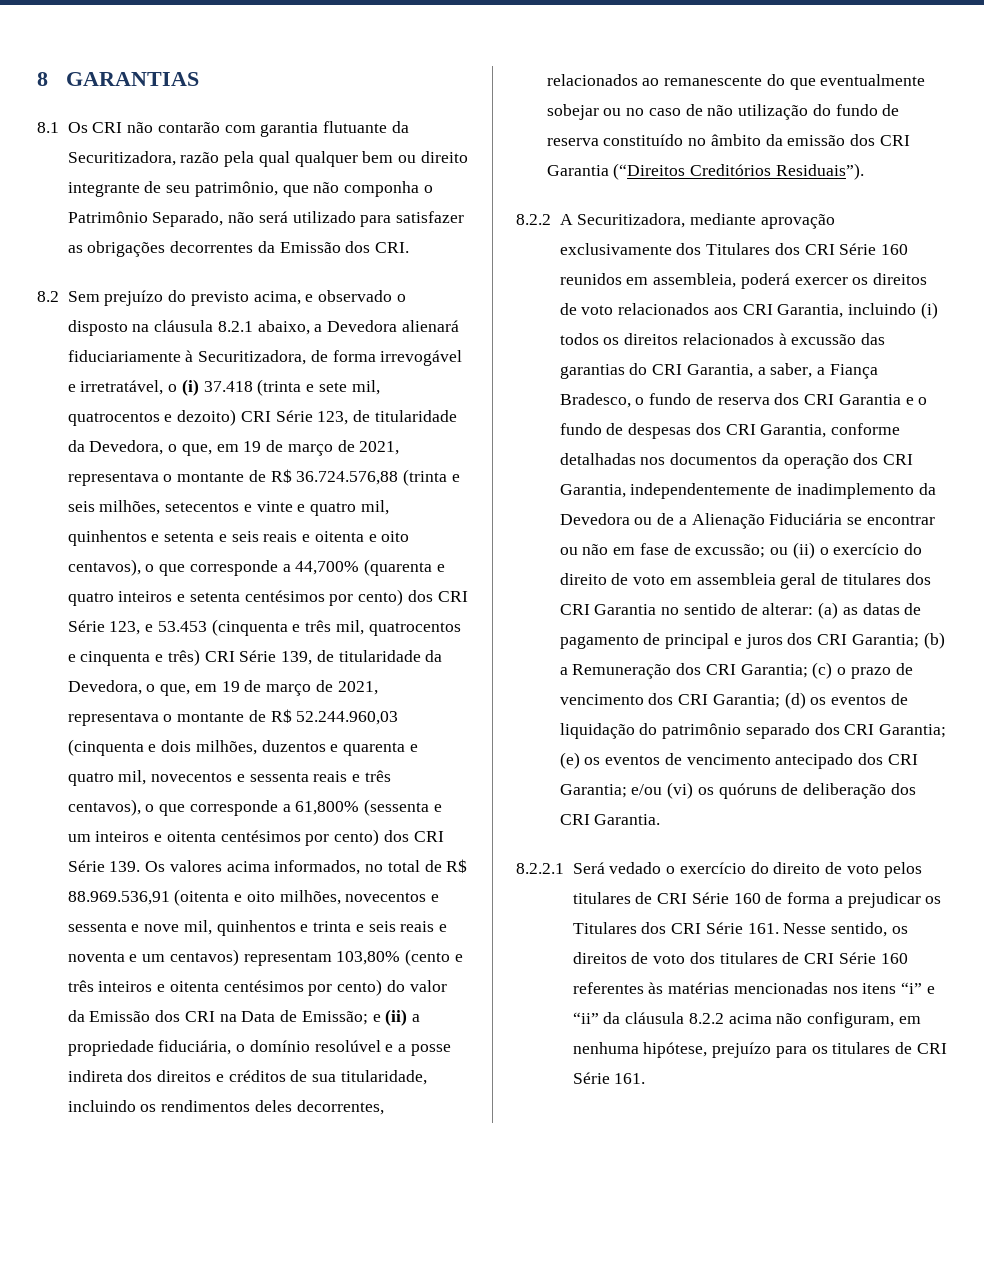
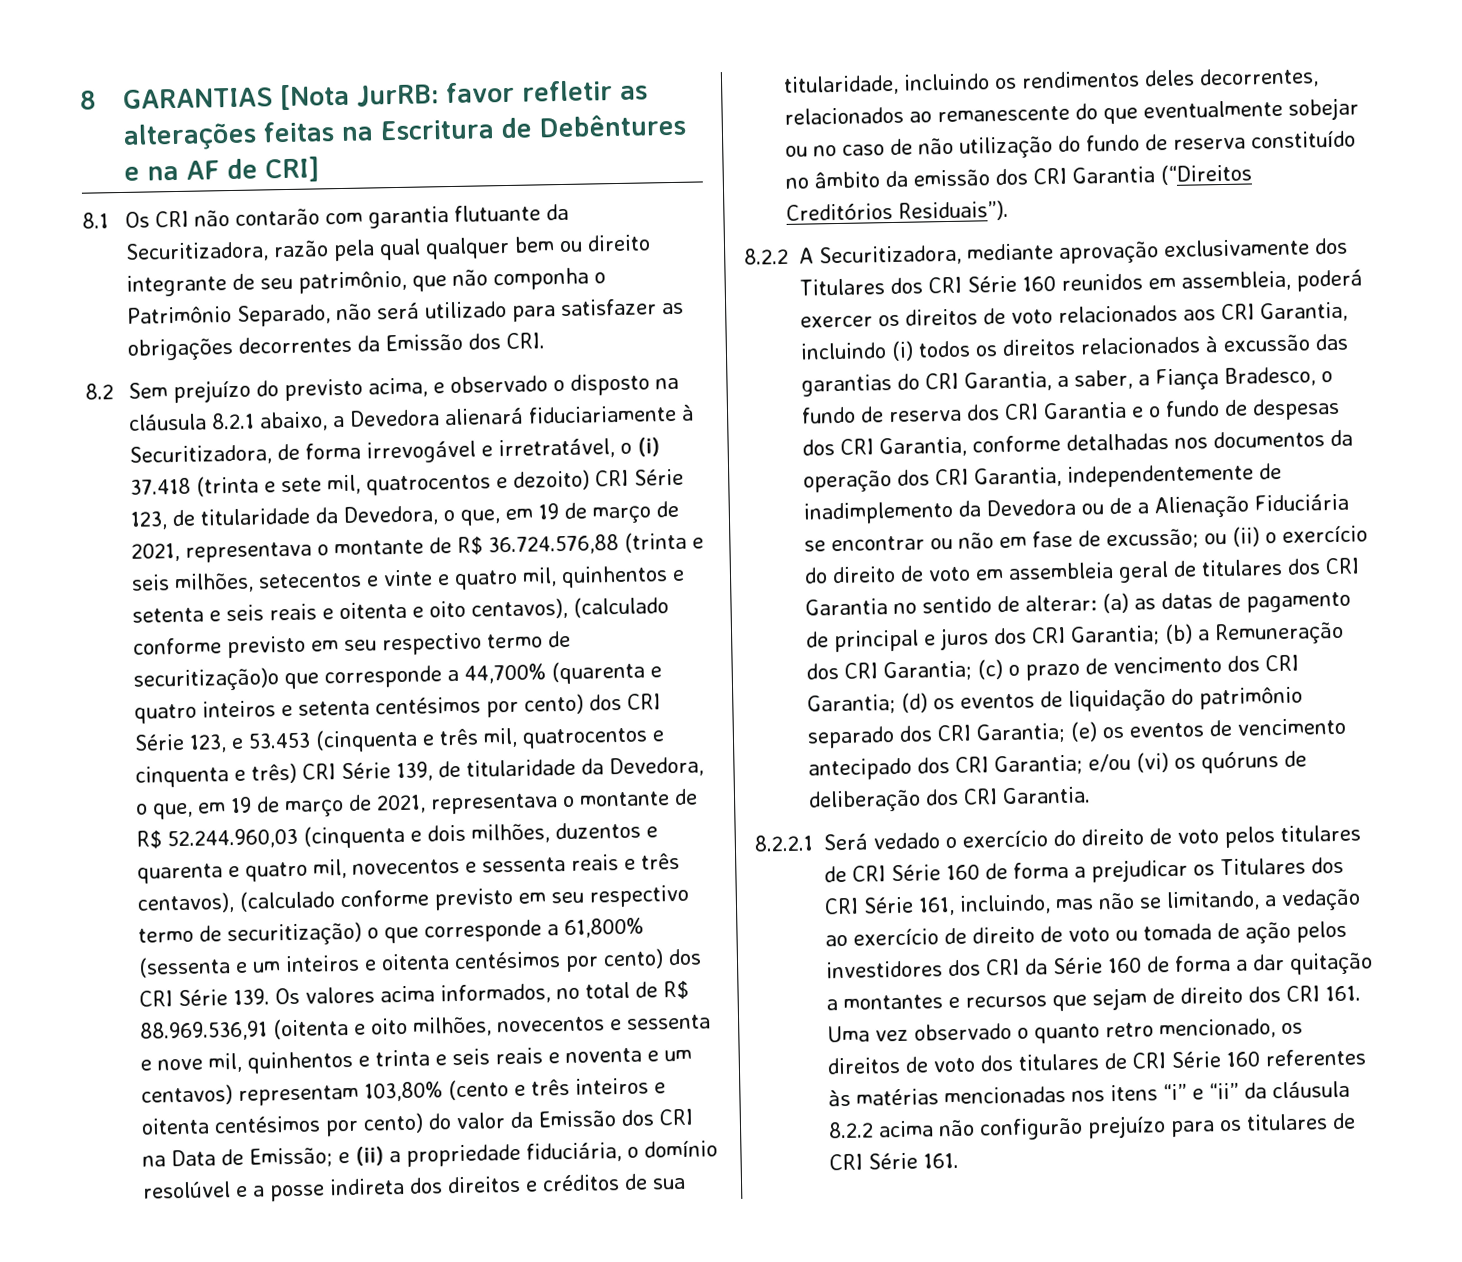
(199, 79) none -> [280,80,649,111] [123,113,687,151] [124,156,321,183] [Nota JurRB: favor refletir as alterações feitas na Escritura de Debêntures e na AF de CRI]
[145,564,155,572] o -> [573,596,670,618] [133,630,572,659] [133,667,280,692] (calculado conforme previsto em seu respectivo termo de securitização)o
(141, 807) none -> [239,884,690,912] [138,921,363,947] (calculado conforme previsto em seu respectivo termo de securitização)
[747,922,888,937] 161. Nesse sentido, -> [918,888,1361,916] [825,920,1347,947] [826,952,1373,979] [826,985,1361,1012] [827,1018,1276,1044] 161, incluindo, mas não se limitando, a vedação ao exercício de direito de voto ou tomada de ação pelos investidores dos CRI da Série 160 de forma a dar quitação a montantes e recursos que sejam de direito dos CRI 161. Uma vez observado o quanto retro mencionado,
[807,1012,921,1028] [572,1042,708,1058] configuram, em nenhuma hipótese, -> [979,1117,1083,1141] configurão

